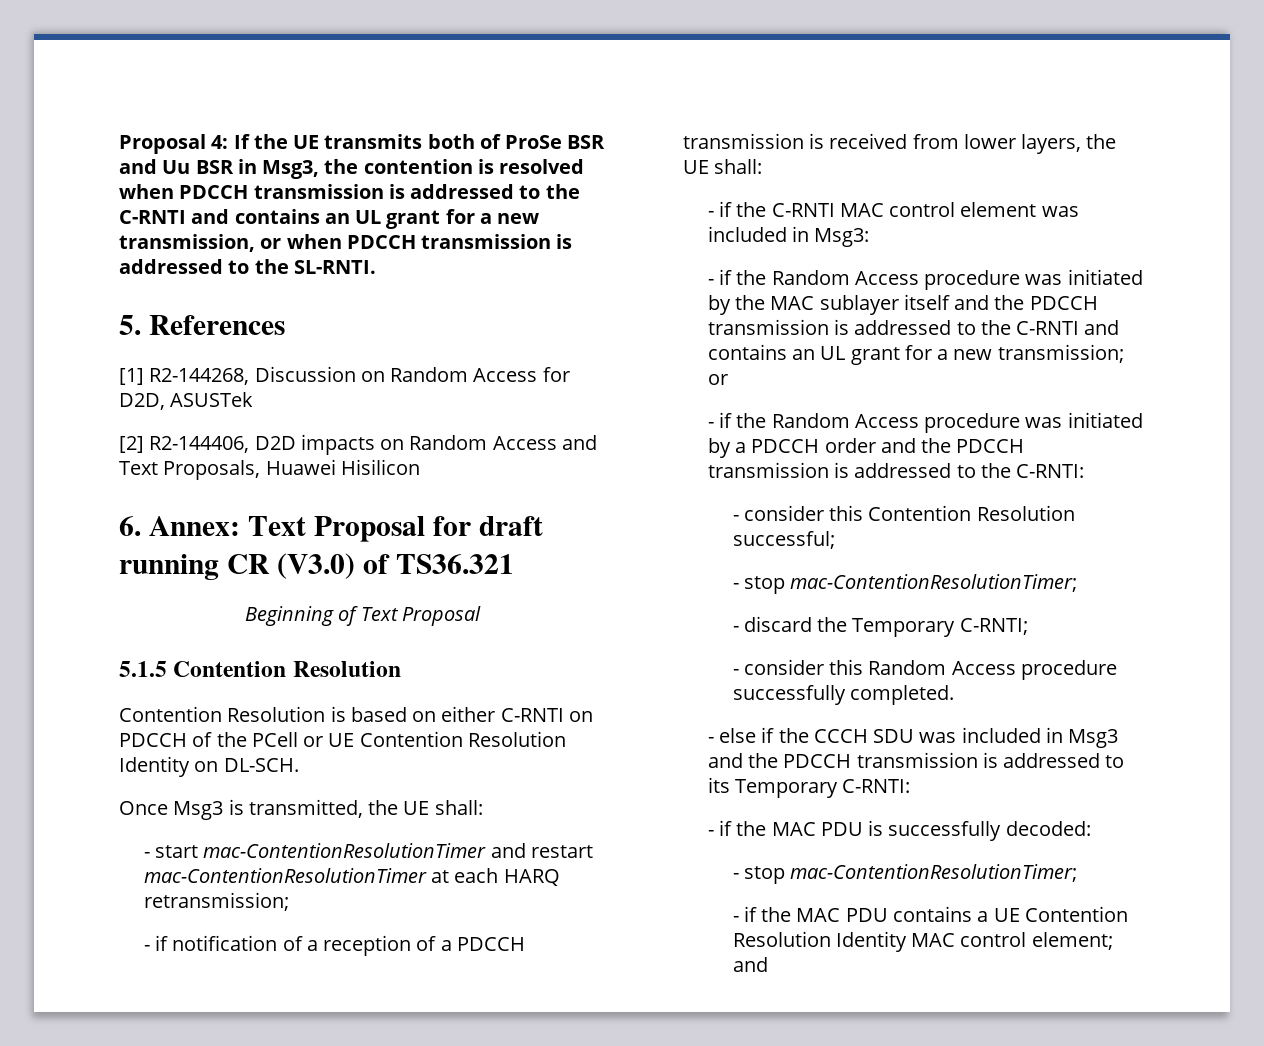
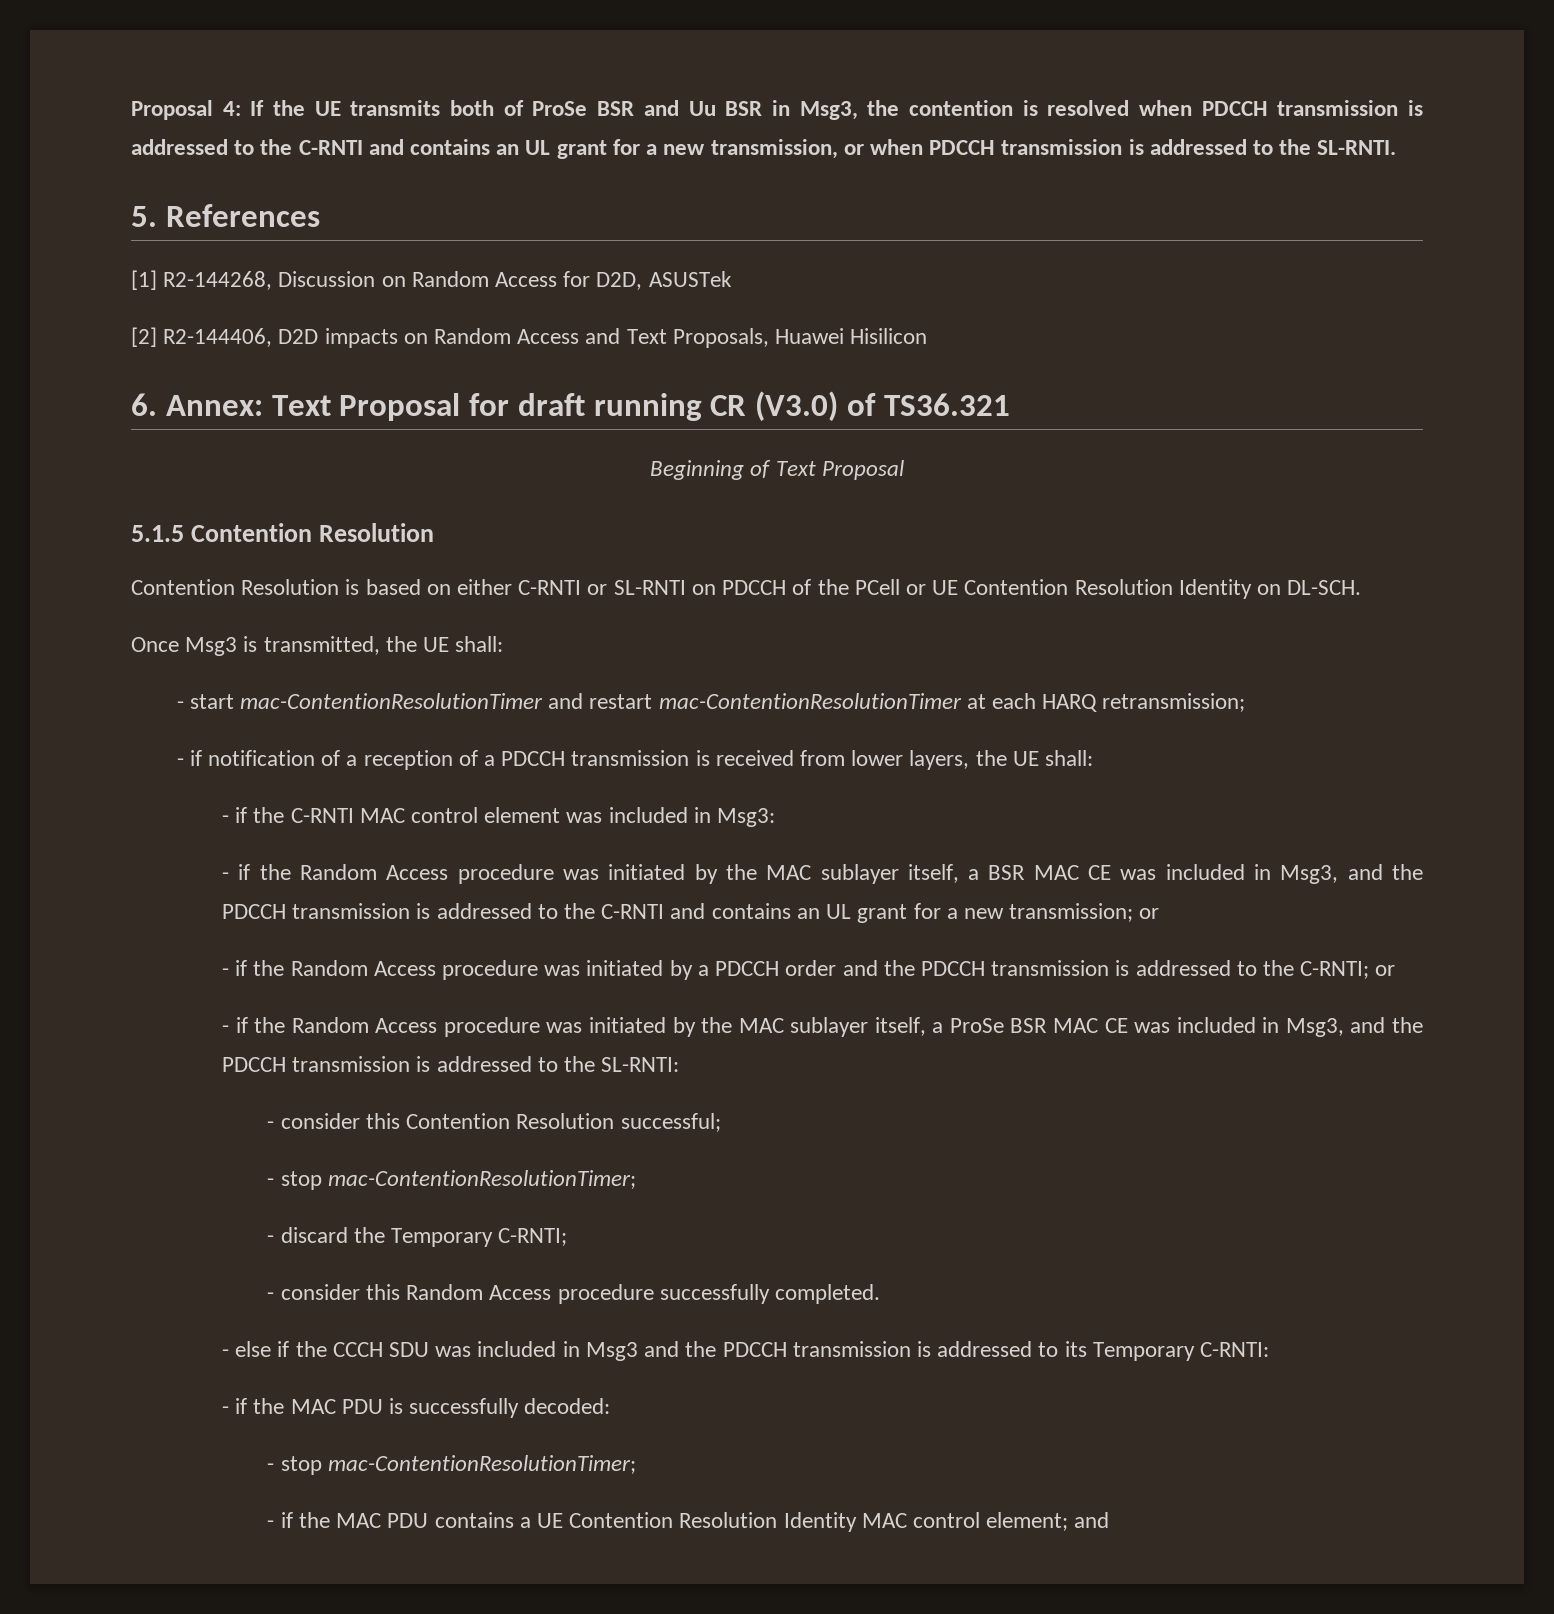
(564, 715) none -> [587,580,686,595] or SL-RNTI
[903,294,950,310] itself -> [907,864,1339,884] itself, a BSR MAC CE was included in Msg3,
[1016,464,1085,478] C-RNTI: -> [1300,961,1396,979] [221,1017,1423,1037] [221,1056,680,1072] C-RNTI; or // - if the Random Access procedure was initiated by the MAC sublayer itself, a ProSe BSR MAC CE was included in Msg3, and the PDCCH transmission is addressed to the SL-RNTI:

